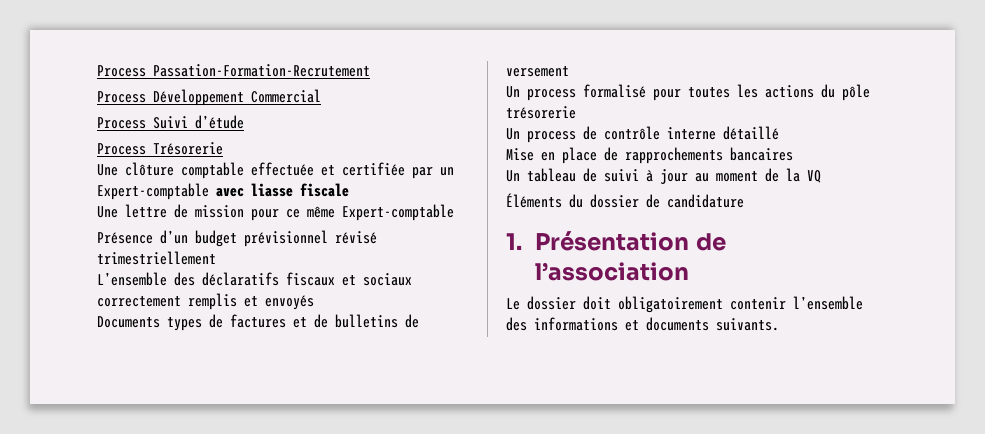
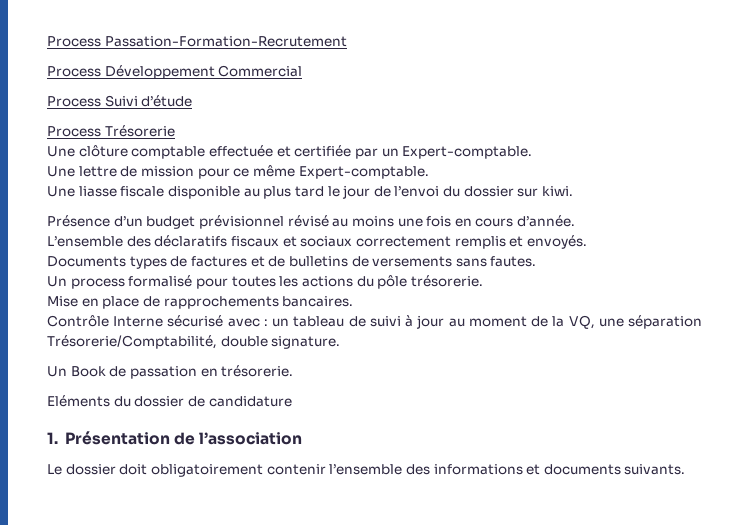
[97,183,349,200] Expert-comptable avec liasse fiscale -> [402,146,533,159] Expert-comptable.
[342,204,454,221] Expert-comptable -> [298,166,429,179] [47,185,574,199] Expert-comptable. // Une liasse fiscale disponible au plus tard le jour de l’envoi du dossier sur kiwi.
[97,251,216,265] trimestriellement -> [332,215,576,227] au moins une fois en cours d’année.
[265,295,314,310] envoyés -> [526,235,587,249] envoyés.
[506,66,569,77] versement -> [372,256,537,267] versements sans fautes.
[506,106,576,119] [506,126,779,143] trésorerie // Un process de contrôle interne détaillé -> [410,275,483,287] trésorerie.
[730,147,793,161] [506,170,520,182] bancaires // Un -> [282,296,354,307] [47,315,290,327] bancaires. // Contrôle Interne sécurisé avec : un
[807,170,821,183] [506,193,562,208] VQ // Éléments -> [568,315,703,329] [47,335,341,349] [47,365,294,379] [47,395,110,407] VQ, une séparation Trésorerie/Comptabilité, double signature. // Un Book de passation en trésorerie. // Eléments

